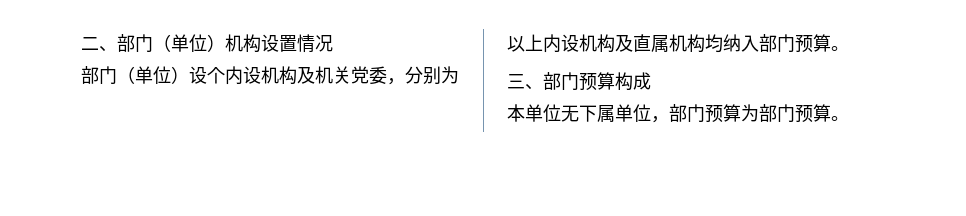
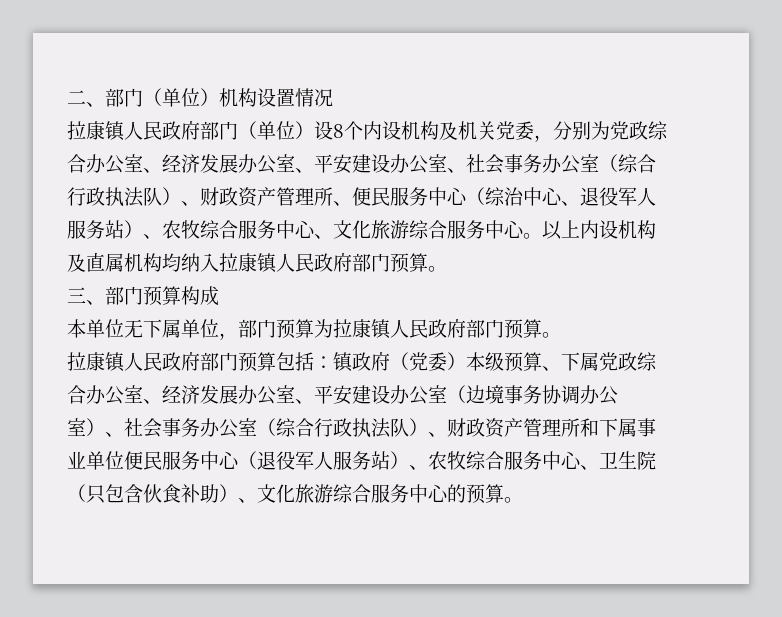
(333, 43) none -> [67,121,200,141] 拉康镇人民政府
(207, 75) none -> [333,124,344,138] 8
(459, 75) none -> [610,121,668,140] [67,154,656,174] [67,187,656,207] [67,220,542,239] 党政综合办公室、经济发展办公室、平安建设办公室、社会事务办公室（综合行政执法队）、财政资产管理所、便民服务中心（综治中心、退役军人服务站）、农牧综合服务中心、文化旅游综合服务中心。
(759, 43) none -> [219,253,352,273] 拉康镇人民政府
[759,104,849,123] 部门预算。 -> [333,319,561,339] [67,352,657,372] [67,385,618,405] [67,418,656,438] [67,451,656,470] [67,484,523,504] 拉康镇人民政府部门预算。 // 拉康镇人民政府部门预算包括：镇政府（党委）本级预算、下属党政综合办公室、经济发展办公室、平安建设办公室（边境事务协调办公室）、社会事务办公室（综合行政执法队）、财政资产管理所和下属事业单位便民服务中心（退役军人服务站）、农牧综合服务中心、卫生院（只包含伙食补助）、文化旅游综合服务中心的预算。

